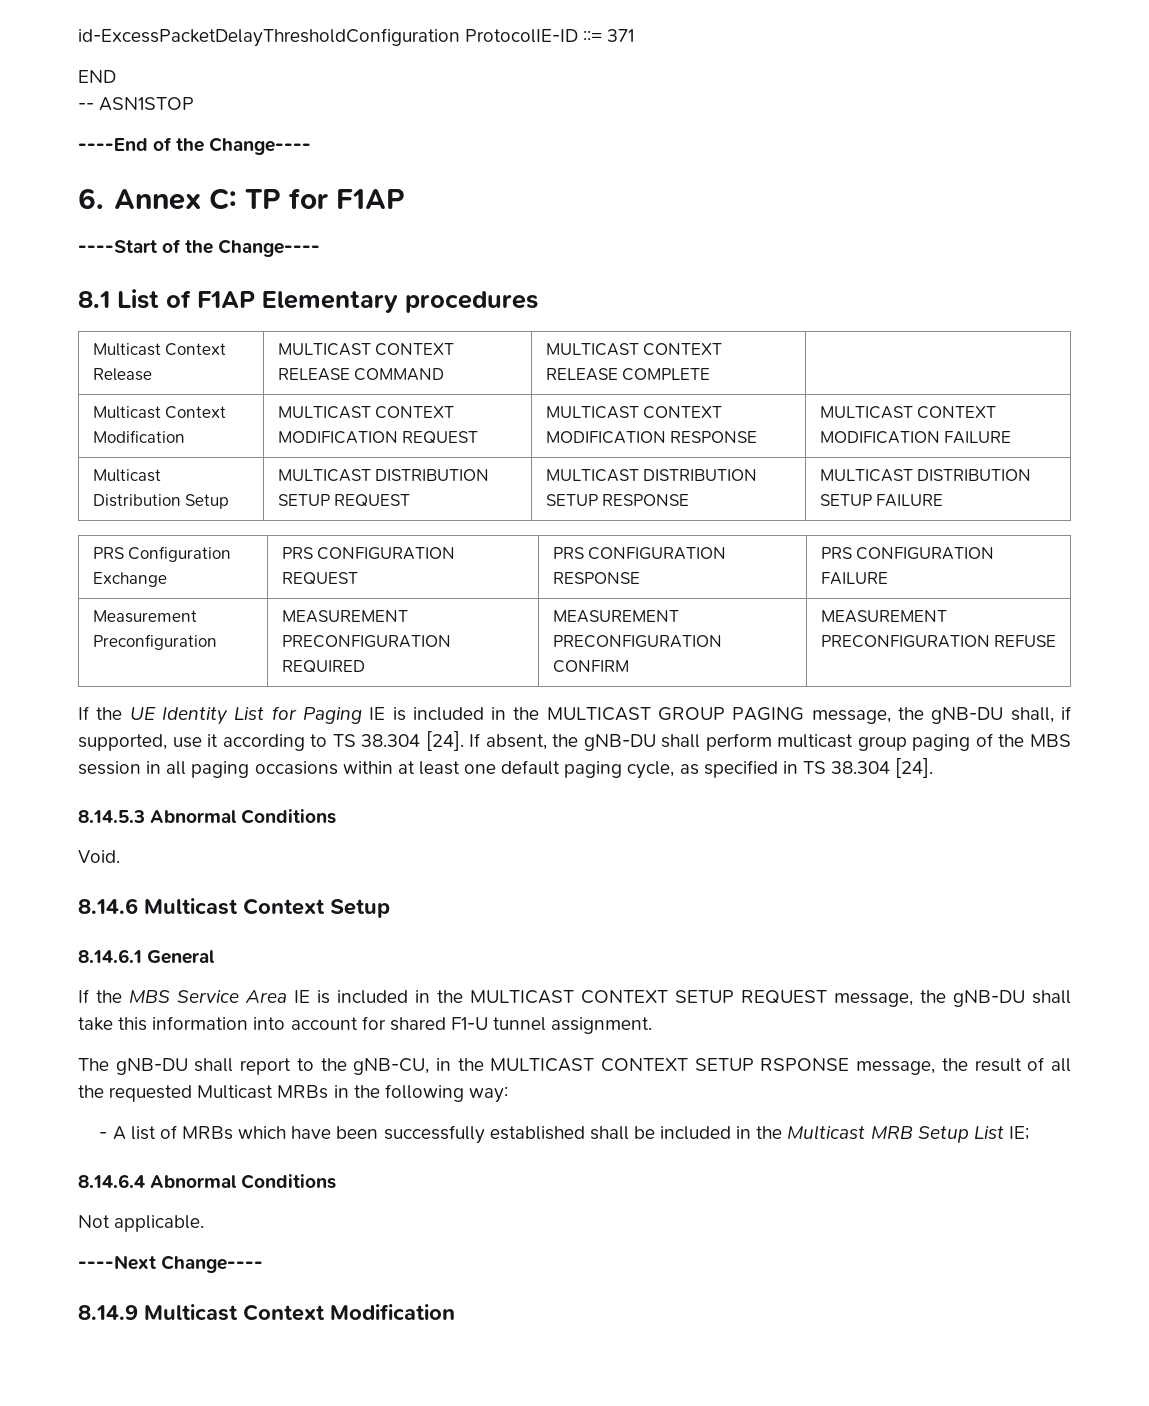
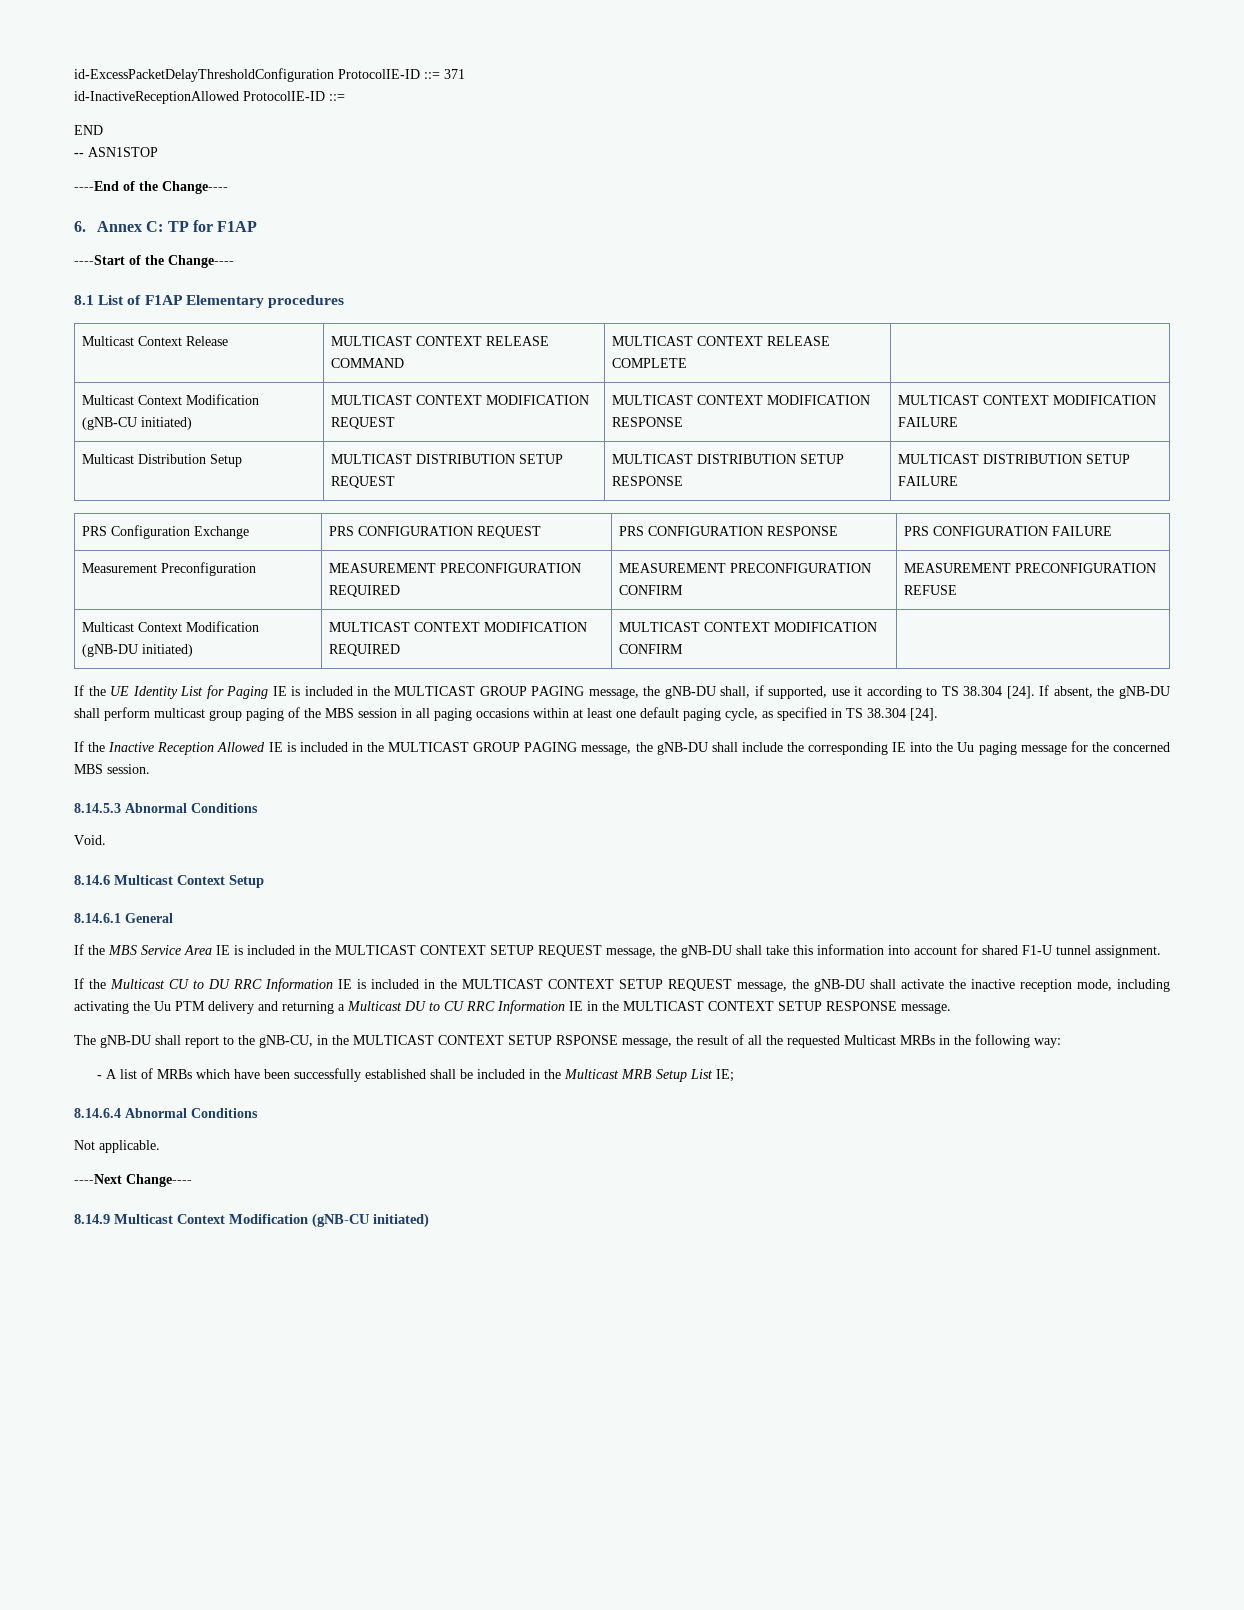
(635, 35) none -> [74,91,345,104] // id-InactiveReceptionAllowed ProtocolIE-ID ::=
(185, 436) none -> [82,417,193,430] (gNB-CU initiated)
(1057, 641) none -> [82,621,260,632] [82,644,194,657] [329,622,588,632] [329,644,401,656] [619,622,878,632] [619,644,684,654] // Multicast Context Modification (gNB-DU initiated) | MULTICAST CONTEXT MODIFICATION REQUIRED | MULTICAST CONTEXT MODIFICATION CONFIRM |
(934, 768) none -> [74,741,1171,755] [74,764,150,774] // If the Inactive Reception Allowed IE is included in the MULTICAST GROUP PAGING message, the gNB-DU shall include the corresponding IE into the Uu paging message for the concerned MBS session.
(653, 1025) none -> [74,978,1170,992] [74,1000,951,1014] // If the Multicast CU to DU RRC Information IE is included in the MULTICAST CONTEXT SETUP REQUEST message, the gNB-DU shall activate the inactive reception mode, including activating the Uu PTM delivery and returning a Multicast DU to CU RRC Information IE in the MULTICAST CONTEXT SETUP RESPONSE message.
(455, 1312) none -> [312,1213,429,1228] (gNB-CU initiated)

